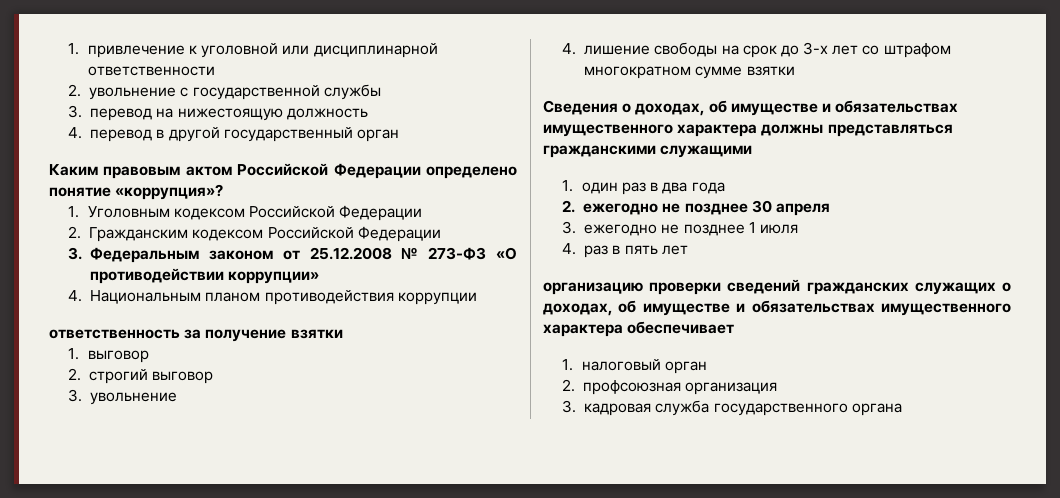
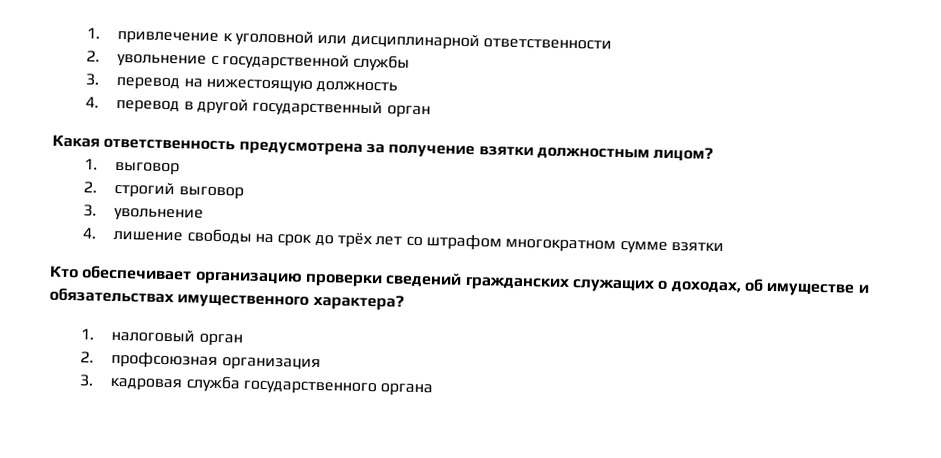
[49,163,517,179] [49,184,224,200] [68,205,423,221] [68,226,441,242] [68,247,517,263] [90,268,320,284] [68,290,477,305] [49,329,180,339] Каким правовым актом Российской Федерации определено понятие «коррупция»? // 1. Уголовным кодексом Российской Федерации // 2. Гражданским кодексом Российской Федерации // 3. Федеральным законом от 25.12.2008 № 273-ФЗ «О противодействии коррупции» // 4. Национальным планом противодействия коррупции // ответственность -> [52,134,363,156] Какая ответственность предусмотрена
(343, 334) none -> [536,146,714,162] должностным лицом?
[803,42,829,55] 3-х -> [337,232,374,249] трёх
[543,100,959,116] [543,124,953,137] [543,145,753,158] [562,180,725,195] [562,200,830,216] [562,221,798,236] [562,243,688,258] Сведения о доходах, об имуществе и обязательствах имущественного характера должны представляться гражданскими служащими // 1. один раз в два года // 2. ежегодно не позднее 30 апреля // 3. ежегодно не позднее 1 июля // 4. раз в пять лет // -> [49,265,193,281] Кто обеспечивает
[543,321,735,337] характера обеспечивает -> [312,293,404,311] характера?

